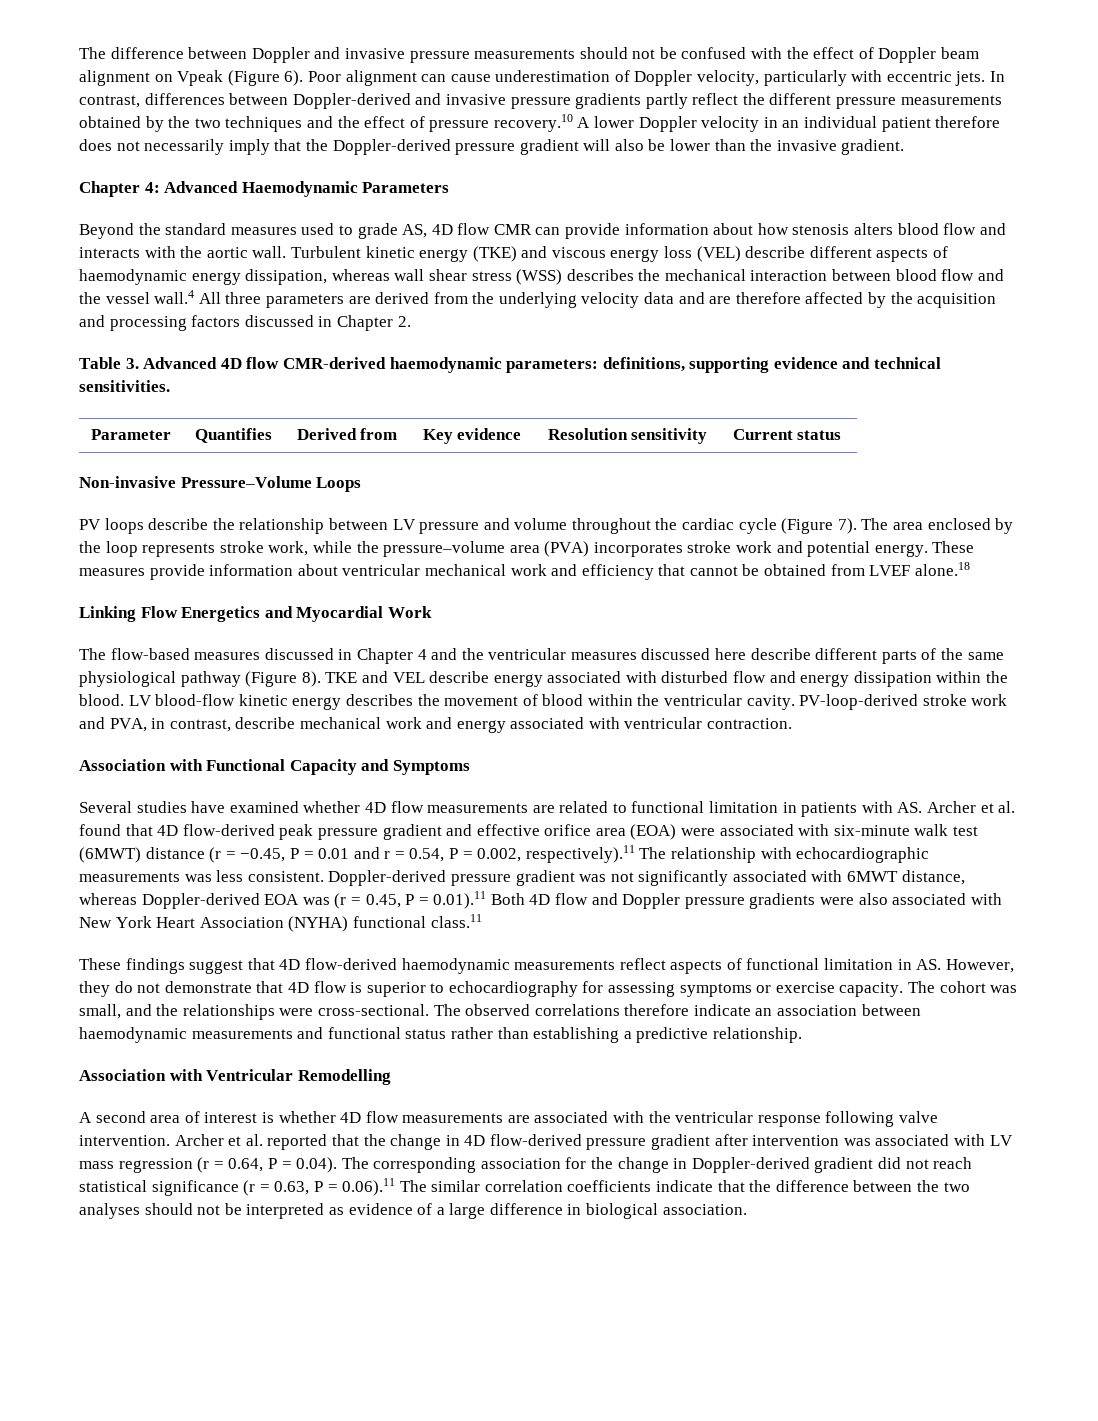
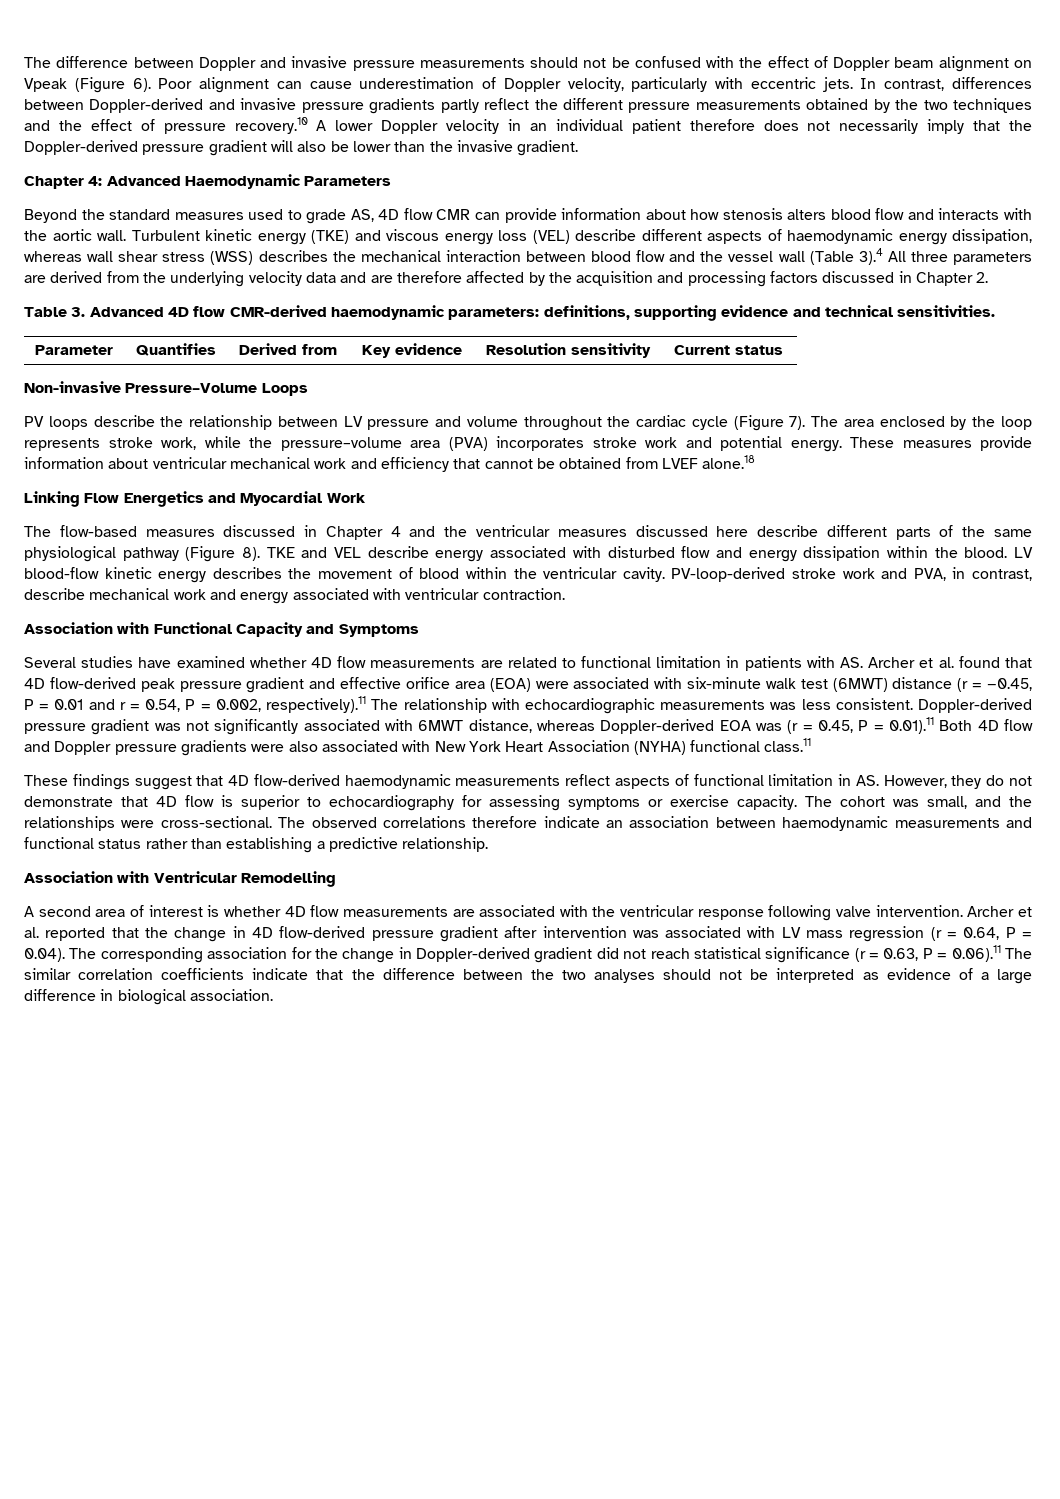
[154,290,195,304] wall.4 -> [778,248,883,265] wall (Table 3).4

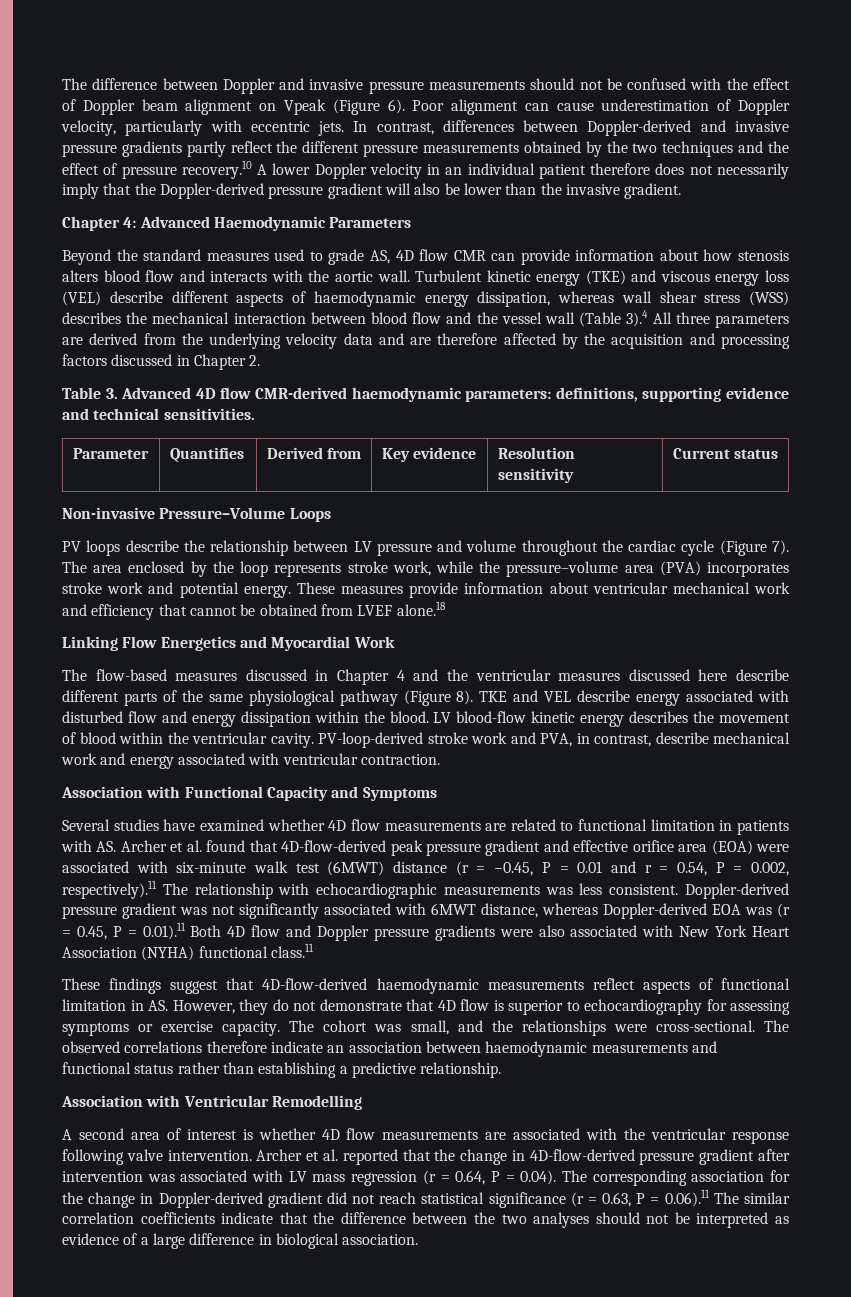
[24,677,136,689] 4D flow-derived -> [281,840,387,852] 4D-flow-derived
[228,774,340,786] 4D flow-derived -> [262,978,368,990] 4D-flow-derived
[251,926,366,938] 4D flow-derived -> [529,1149,635,1161] 4D-flow-derived

